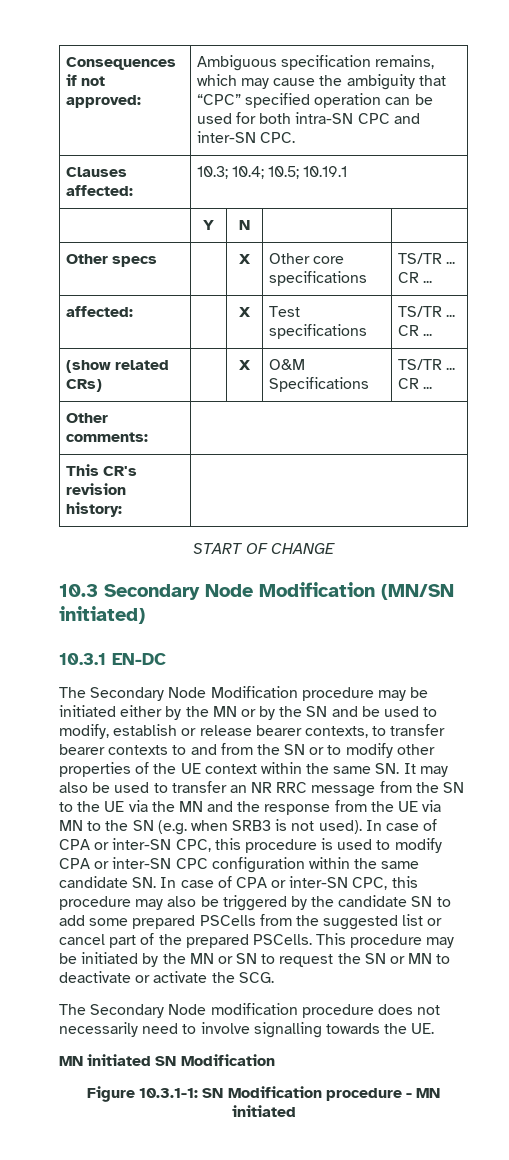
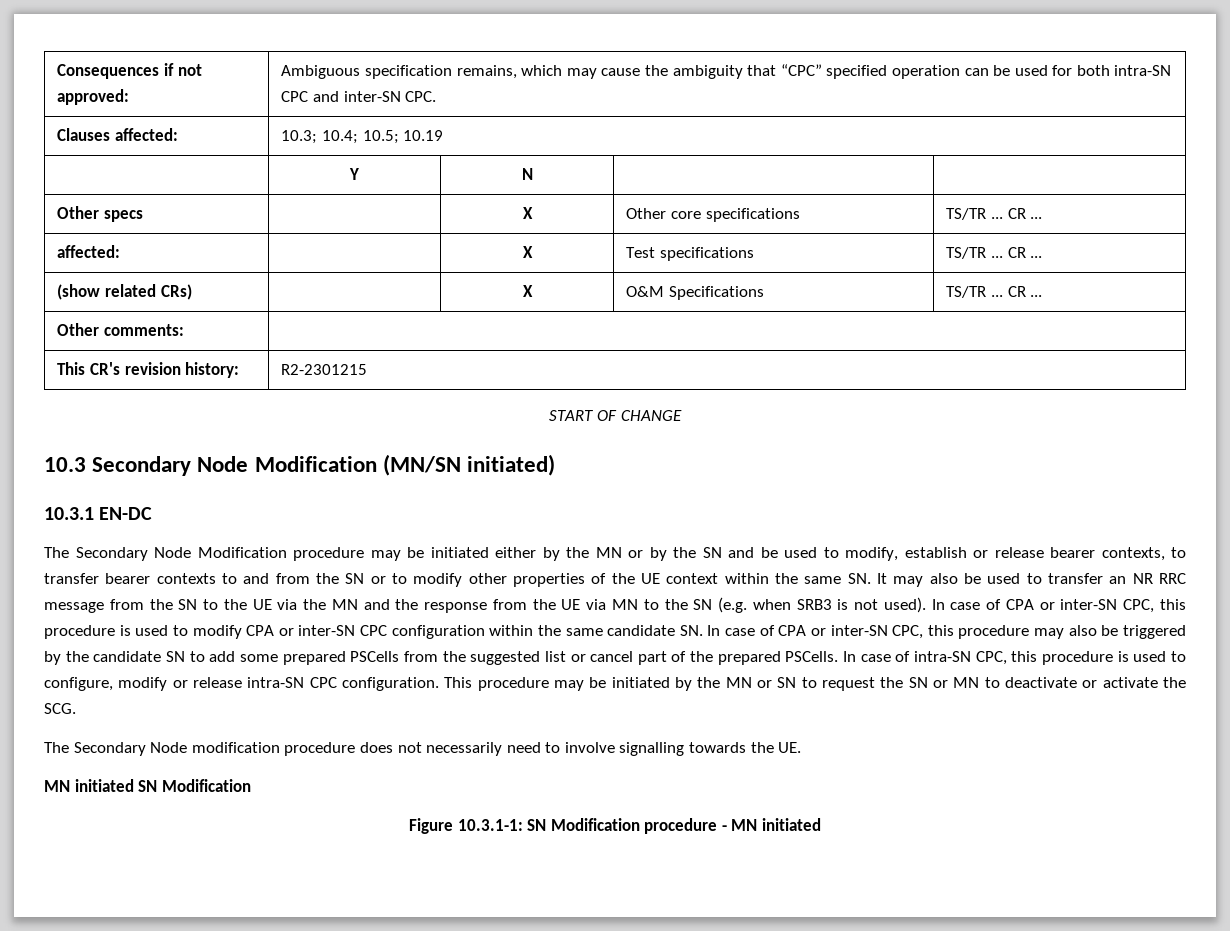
[303,166,348,177] 10.19.1 -> [403,130,444,141] 10.19
(122, 509) none -> [281,364,368,375] R2-2301215
(312, 939) none -> [843,651,1187,665] [44,677,439,691] In case of intra-SN CPC, this procedure is used to configure, modify or release intra-SN CPC configuration.

